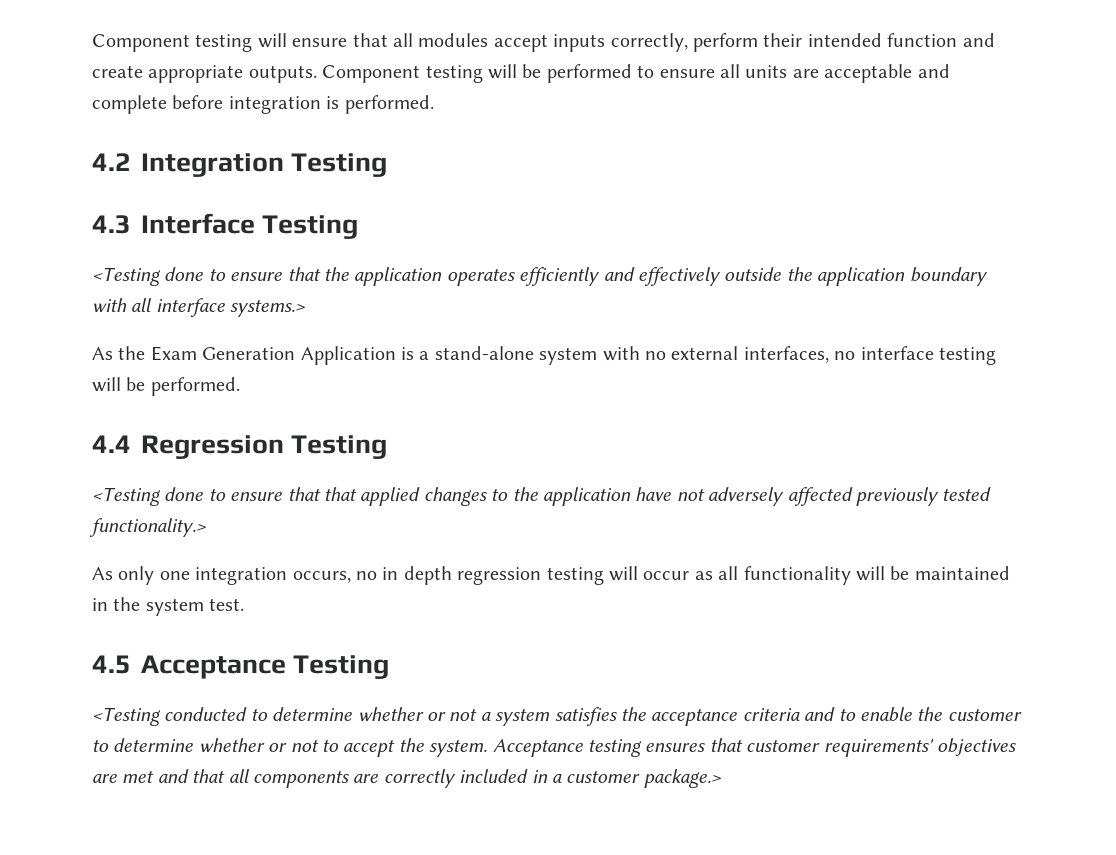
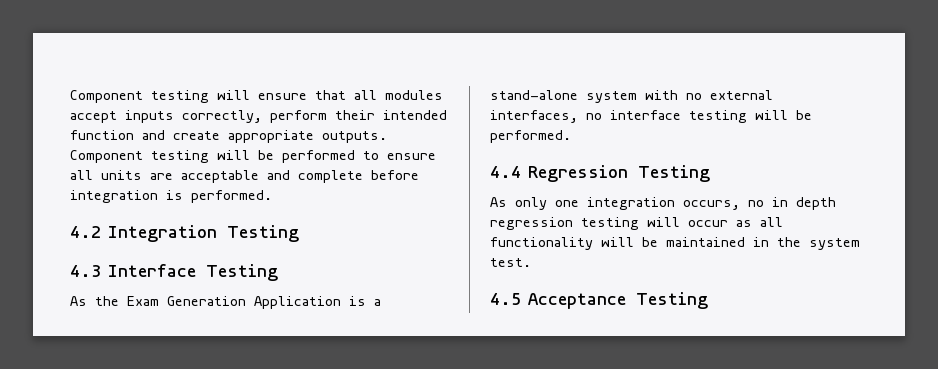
[92,267,988,286] [92,298,306,317] // <Testing done to ensure that the application operates efficiently and effectively outside the application boundary with all interface systems.> -> (279, 272) none
[92,487,992,506] [89,518,206,537] // <Testing done to ensure that that applied changes to the application have not adversely affected previously tested functionality.> -> (711, 173) none
[92,707,1022,726] [92,738,1016,757] [92,769,721,788] // <Testing conducted to determine whether or not a system satisfies the acceptance criteria and to enable the customer to determine whether or not to accept the system. Acceptance testing ensures that customer requirements' objectives are met and that all components are correctly included in a customer package.> -> (709, 300) none

